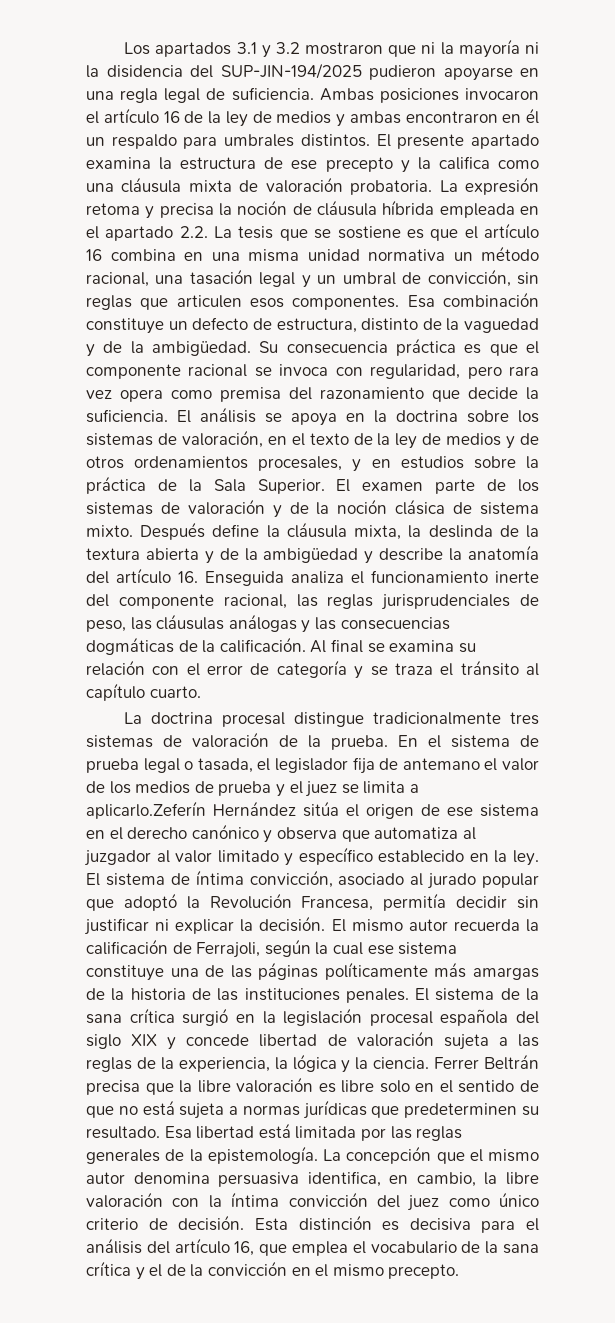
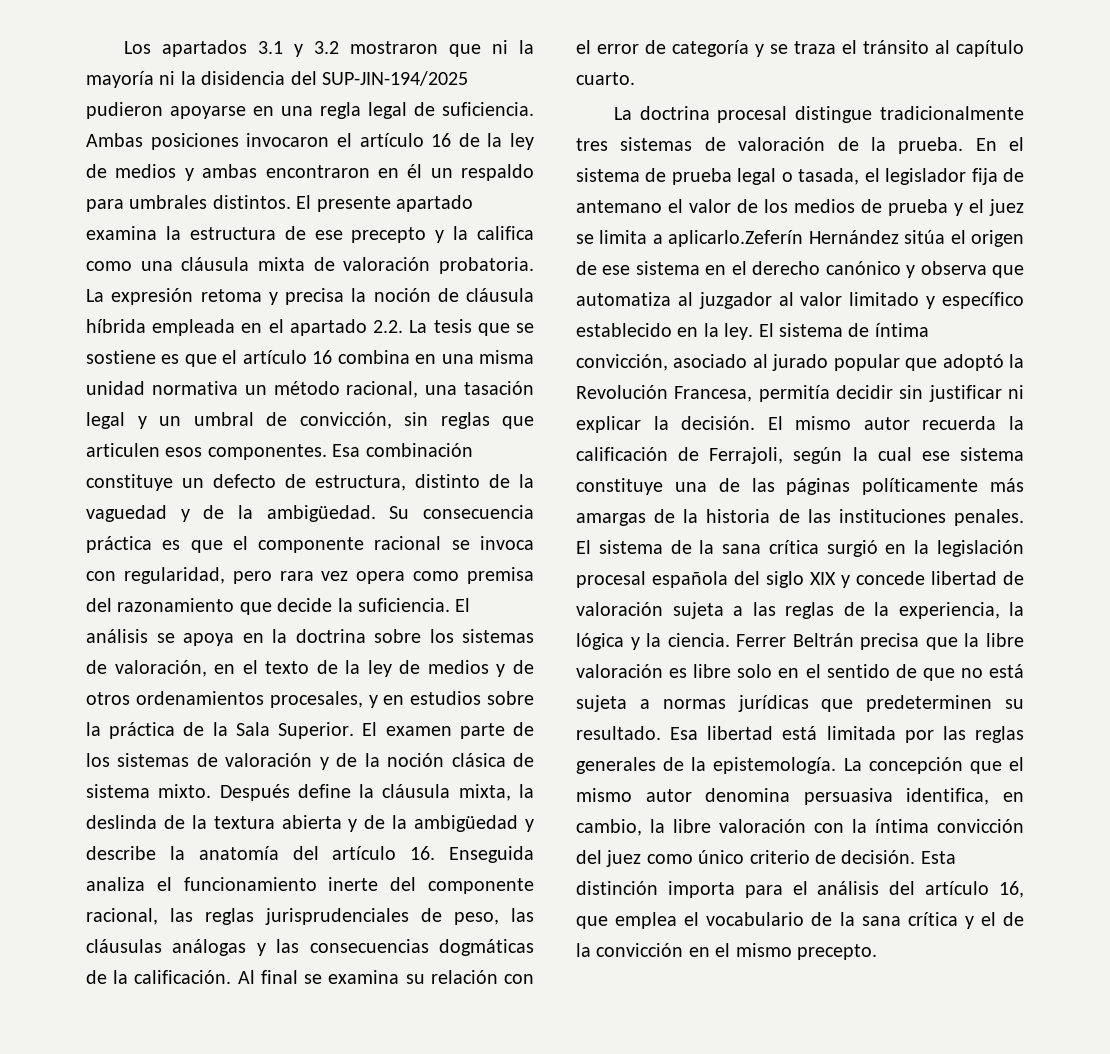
[382,1218,471,1231] es decisiva -> [667,881,735,898] importa

